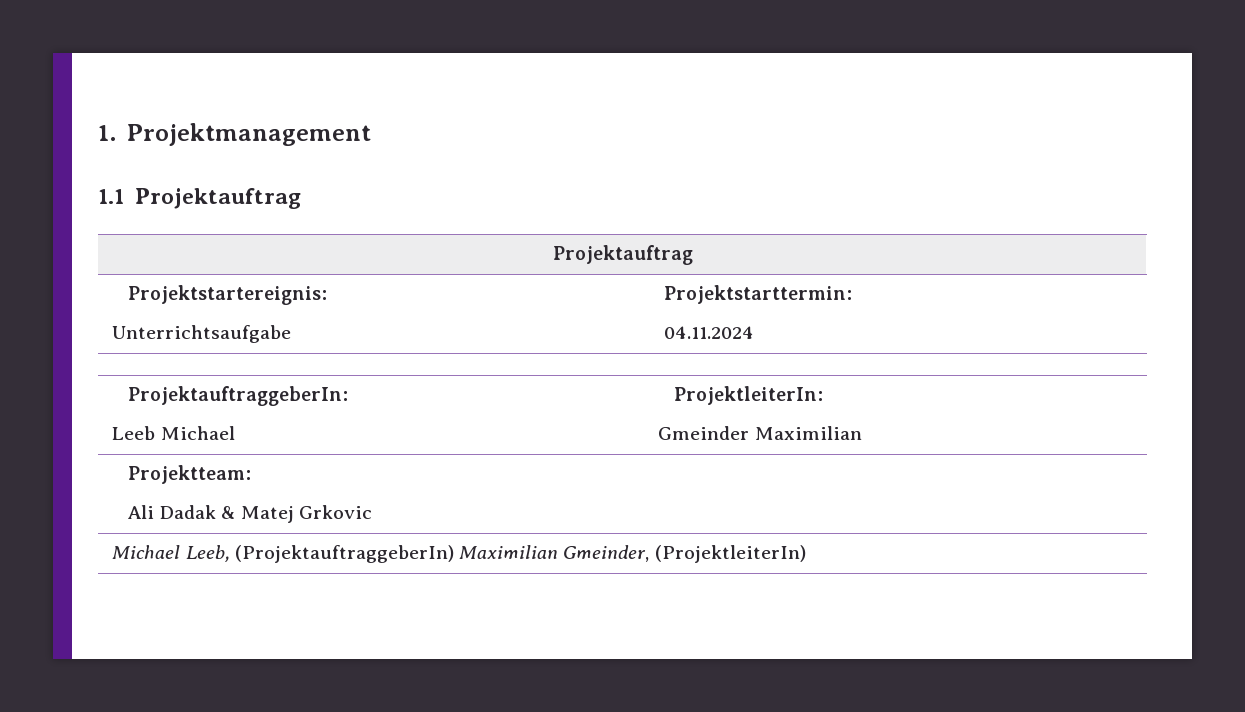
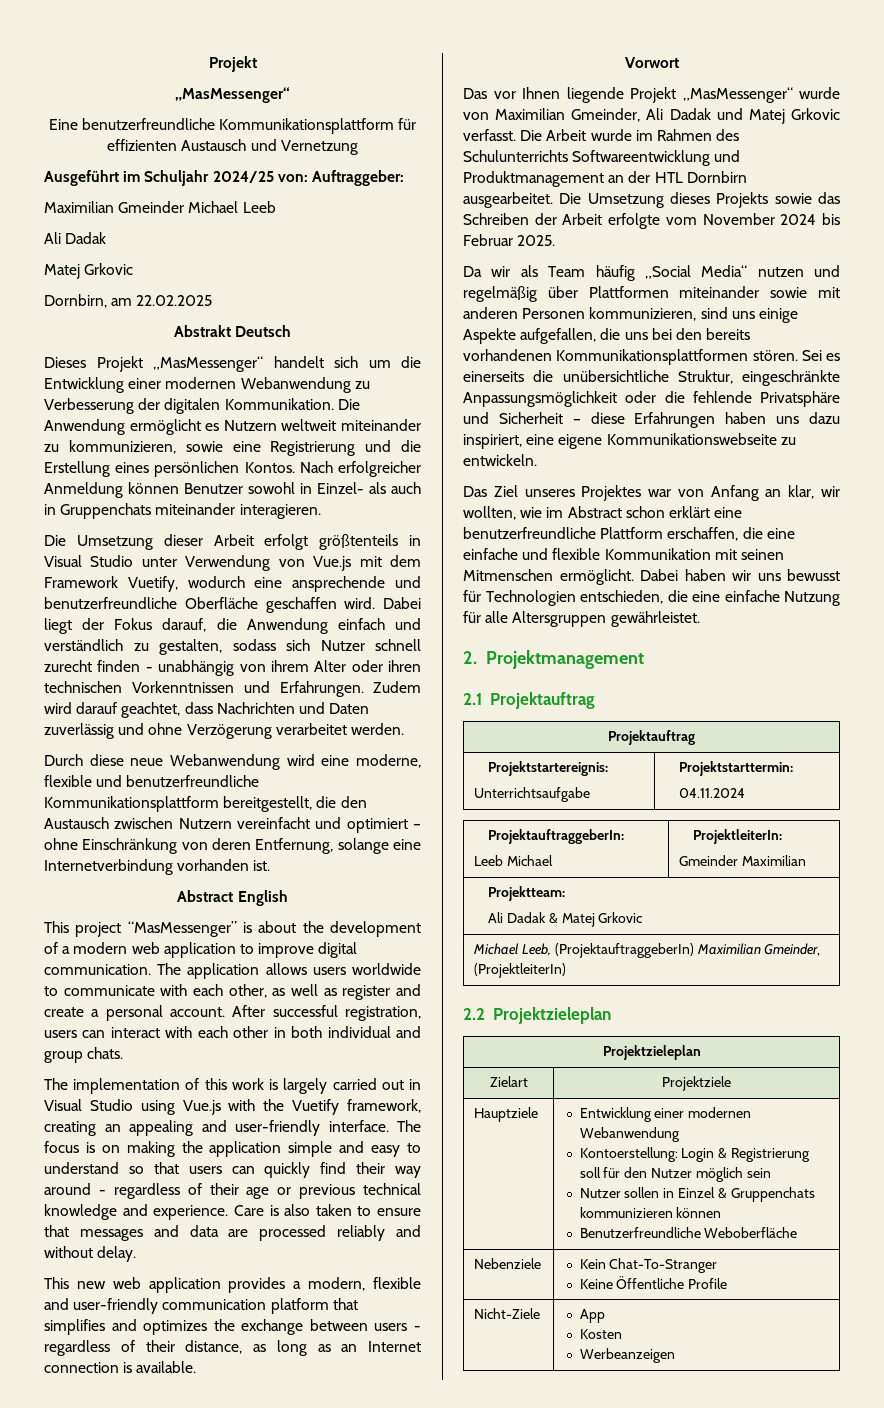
[98,125,116,141] 1. -> [208,56,257,72] [175,87,290,103] [48,118,417,134] [107,139,358,155] [44,170,404,186] [44,201,276,213] [44,232,107,244] [44,263,134,279] [44,294,213,308] [173,325,292,337] [44,356,421,372] [44,377,370,393] [44,398,360,414] [44,419,421,435] [44,440,421,456] [44,461,421,477] [44,482,421,498] [44,503,321,519] [44,534,421,550] [44,555,421,571] [44,576,422,592] [44,597,421,613] [44,618,421,634] [44,639,421,655] [44,660,421,676] [44,681,421,697] [44,702,370,718] [44,723,404,739] [44,754,421,770] [44,775,260,787] [44,796,367,812] [44,817,421,833] [44,838,421,854] [44,859,271,875] [177,890,288,906] [44,921,421,937] [44,942,358,958] [44,963,421,979] [44,984,421,1000] [44,1005,421,1021] [44,1026,422,1038] [44,1047,124,1063] [44,1078,422,1094] [44,1099,421,1115] [44,1120,421,1136] [44,1141,422,1157] [44,1162,421,1178] [44,1183,421,1199] [44,1204,421,1220] [44,1225,421,1241] [44,1246,137,1262] [44,1277,421,1293] [44,1298,358,1314] [44,1319,421,1335] [44,1340,421,1356] [44,1361,197,1373] [624,57,679,68] [463,87,840,103] [463,108,840,124] [463,129,740,141] [463,150,741,166] [463,171,747,187] [463,192,840,208] [463,213,840,229] [463,234,556,246] [463,265,840,281] [463,286,840,302] [463,307,798,323] [463,328,751,344] [463,349,840,365] [463,370,840,386] [463,391,840,407] [463,412,840,428] [463,433,796,449] [463,454,537,466] [463,485,840,501] [463,506,743,520] [463,527,795,541] [463,548,784,560] [463,569,840,585] [463,590,840,606] [463,611,700,627] [463,651,477,664] Projekt // „MasMessenger“ // Eine benutzerfreundliche Kommunikationsplattform für effizienten Austausch und Vernetzung // Ausgeführt im Schuljahr 2024/25 von: Auftraggeber: // Maximilian Gmeinder Michael Leeb // Ali Dadak // Matej Grkovic // Dornbirn, am 22.02.2025 // Abstrakt Deutsch // Dieses Projekt „MasMessenger“ handelt sich um die Entwicklung einer modernen Webanwendung zu Verbesserung der digitalen Kommunikation. Die Anwendung ermöglicht es Nutzern weltweit miteinander zu kommunizieren, sowie eine Registrierung und die Erstellung eines persönlichen Kontos. Nach erfolgreicher Anmeldung können Benutzer sowohl in Einzel- als auch in Gruppenchats miteinander interagieren. // Die Umsetzung dieser Arbeit erfolgt größtenteils in Visual Studio unter Verwendung von Vue.js mit dem Framework Vuetify, wodurch eine ansprechende und benutzerfreundliche Oberfläche geschaffen wird. Dabei liegt der Fokus darauf, die Anwendung einfach und verständlich zu gestalten, sodass sich Nutzer schnell zurecht finden - unabhängig von ihrem Alter oder ihren technischen Vorkenntnissen und Erfahrungen. Zudem wird darauf geachtet, dass Nachrichten und Daten zuverlässig und ohne Verzögerung verarbeitet werden. // Durch diese neue Webanwendung wird eine moderne, flexible und benutzerfreundliche Kommunikationsplattform bereitgestellt, die den Austausch zwischen Nutzern vereinfacht und optimiert – ohne Einschränkung von deren Entfernung, solange eine Internetverbindung vorhanden ist. // Abstract English // This project “MasMessenger” is about the development of a modern web application to improve digital communication. The application allows users worldwide to communicate with each other, as well as register and create a personal account. After successful registration, users can interact with each other in both individual and group chats. // The implementation of this work is largely carried out in Visual Studio using Vue.js with the Vuetify framework, creating an appealing and user-friendly interface. The focus is on making the application simple and easy to understand so that users can quickly find their way around - regardless of their age or previous technical knowledge and experience. Care is also taken to ensure that messages and data are processed reliably and without delay. // This new web application provides a modern, flexible and user-friendly communication platform that simplifies and optimizes the exchange between users - regardless of their distance, as long as an Internet connection is available. // Vorwort // Das vor Ihnen liegende Projekt „MasMessenger“ wurde von Maximilian Gmeinder, Ali Dadak und Matej Grkovic verfasst. Die Arbeit wurde im Rahmen des Schulunterrichts Softwareentwicklung und Produktmanagement an der HTL Dornbirn ausgearbeitet. Die Umsetzung dieses Projekts sowie das Schreiben der Arbeit erfolgte vom November 2024 bis Februar 2025. // Da wir als Team häufig „Social Media“ nutzen und regelmäßig über Plattformen miteinander sowie mit anderen Personen kommunizieren, sind uns einige Aspekte aufgefallen, die uns bei den bereits vorhandenen Kommunikationsplattformen stören. Sei es einerseits die unübersichtliche Struktur, eingeschränkte Anpassungsmöglichkeit oder die fehlende Privatsphäre und Sicherheit – diese Erfahrungen haben uns dazu inspiriert, eine eigene Kommunikationswebseite zu entwickeln. // Das Ziel unseres Projektes war von Anfang an klar, wir wollten, wie im Abstract schon erklärt eine benutzerfreundliche Plattform erschaffen, die eine einfache und flexible Kommunikation mit seinen Mitmenschen ermöglicht. Dabei haben wir uns bewusst für Technologien entschieden, die eine einfache Nutzung für alle Altersgruppen gewährleistet. // 2.
[98,189,124,204] 1.1 -> [463,693,482,705] 2.1
(806, 554) none -> [463,1007,611,1024] [602,1045,701,1060] [489,1076,528,1087] [662,1076,731,1091] [474,1107,539,1122] [579,1107,752,1122] [579,1127,680,1142] [579,1147,810,1162] [579,1167,771,1182] [579,1187,815,1202] [579,1207,722,1218] [579,1227,798,1238] [474,1258,542,1269] [579,1258,718,1273] [579,1276,728,1289] [474,1308,541,1319] [579,1309,605,1323] [579,1329,622,1339] [579,1348,675,1363] // 2.2 Projektzieleplan // Projektzieleplan // Zielart | Projektziele // Hauptziele | Entwicklung einer modernen Webanwendung // Kontoerstellung: Login & Registrierung soll für den Nutzer möglich sein // Nutzer sollen in Einzel & Gruppenchats kommunizieren können // Benutzerfreundliche Weboberfläche // Nebenziele | Kein Chat-To-Stranger // Keine Öffentliche Profile // Nicht-Ziele | App // Kosten // Werbeanzeigen

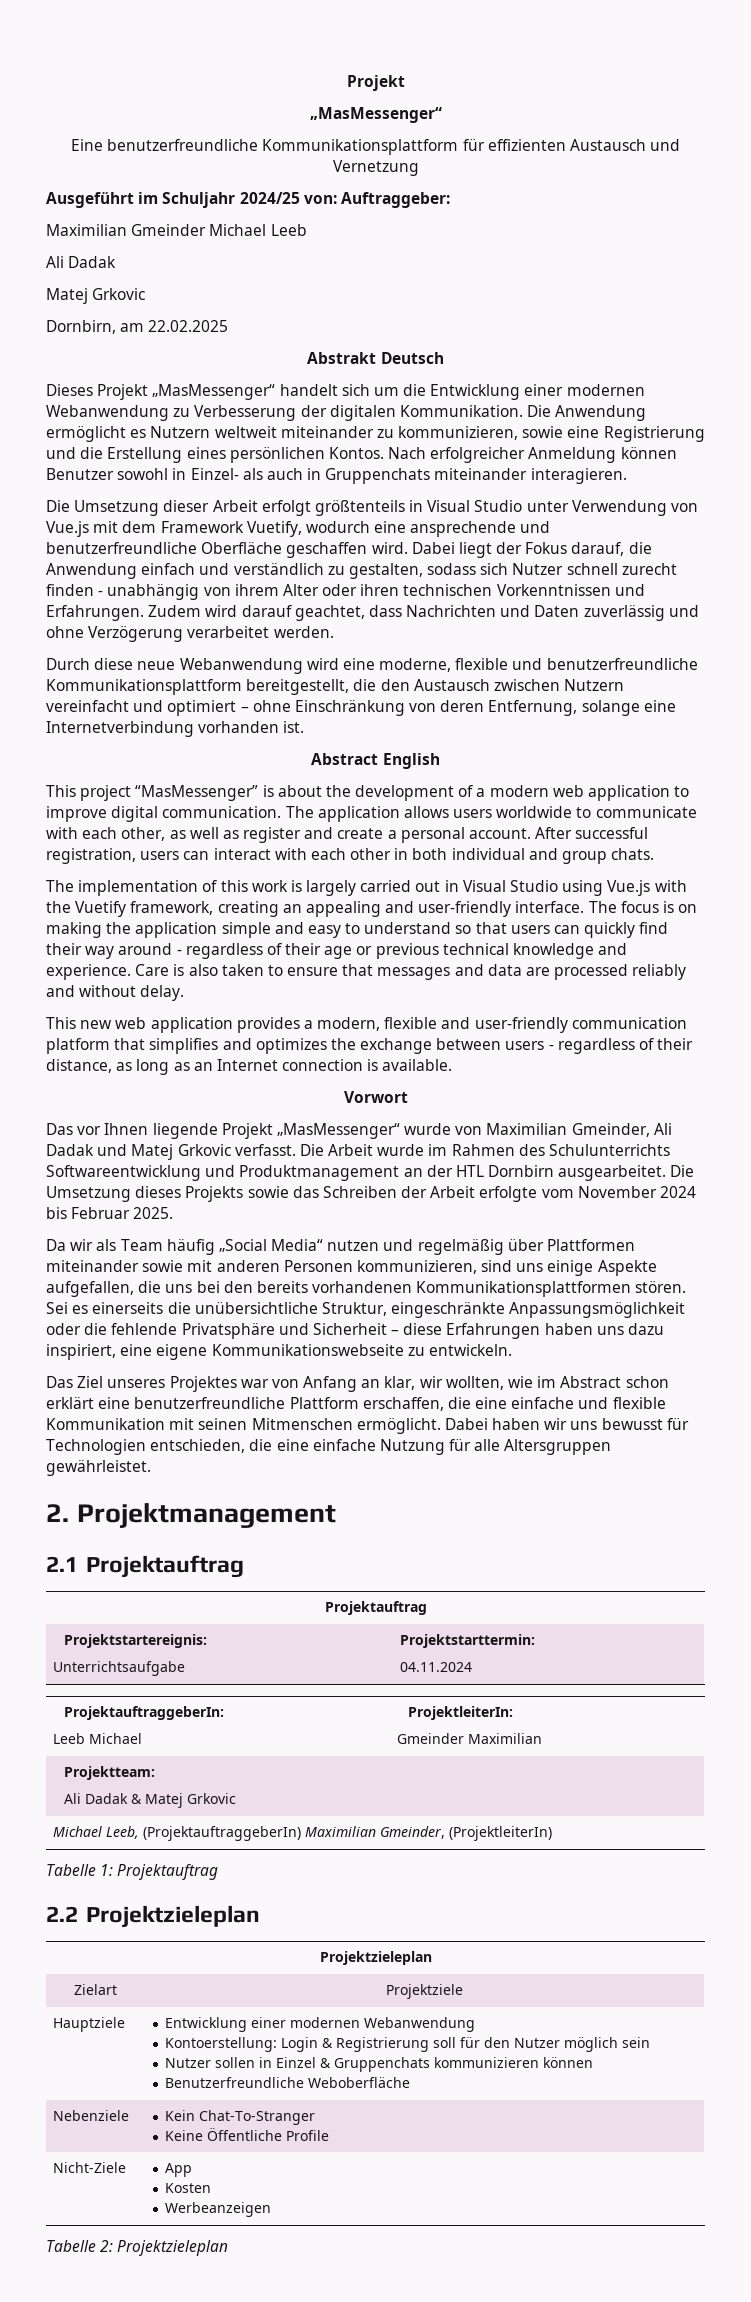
(567, 970) none -> [46,1864,219,1880] // Tabelle 1: Projektauftrag
(675, 1355) none -> [46,2240,229,2256] // Tabelle 2: Projektzieleplan

